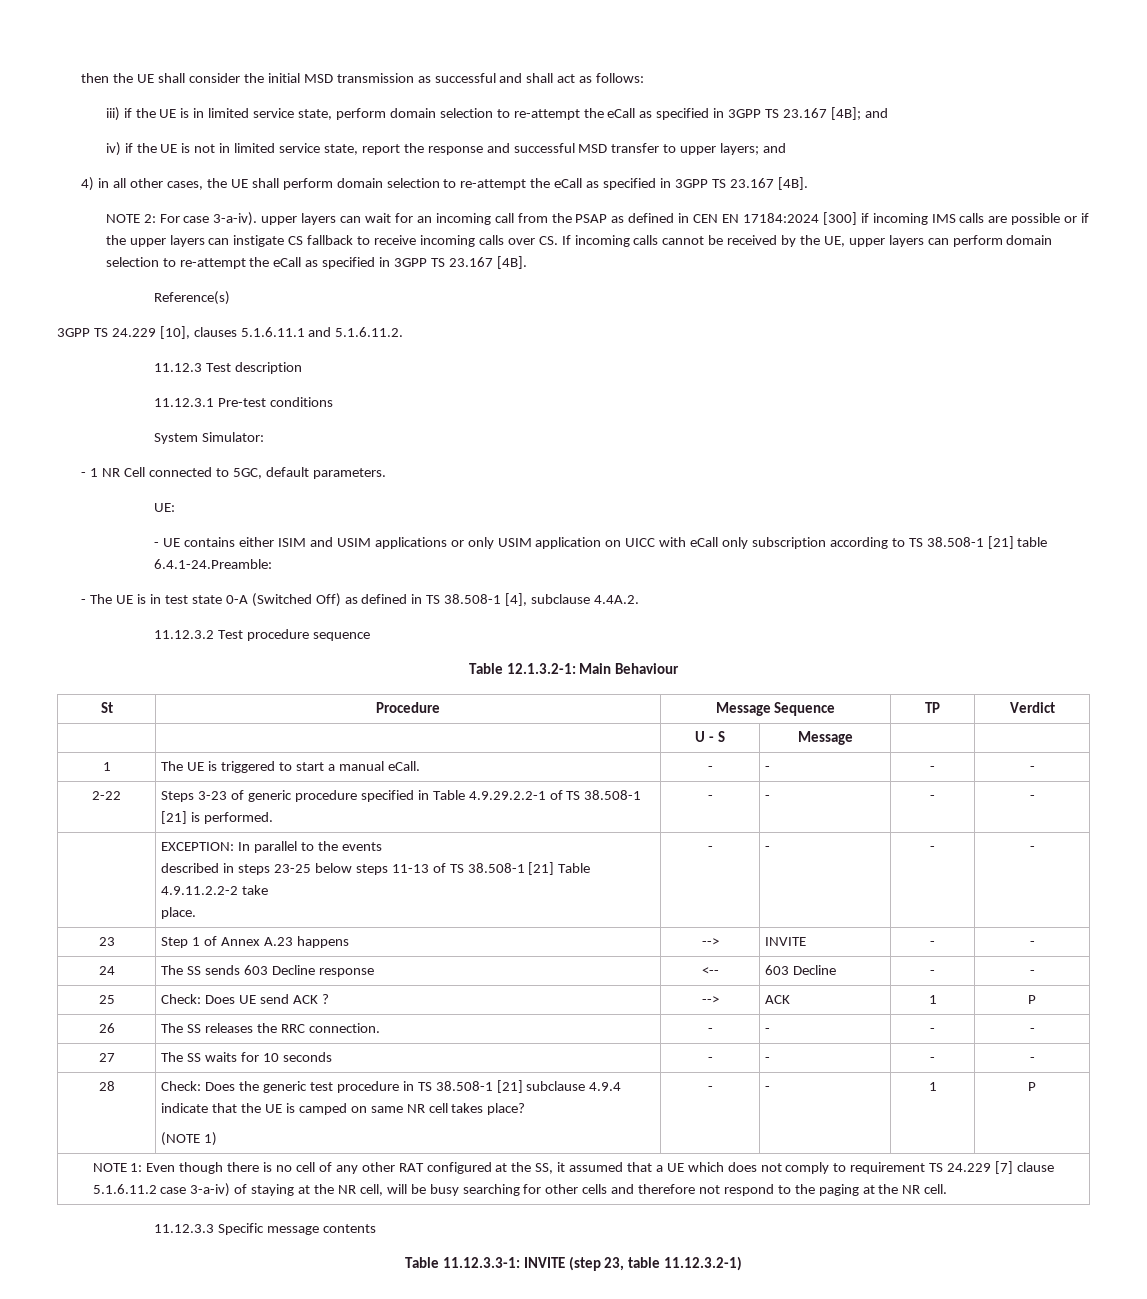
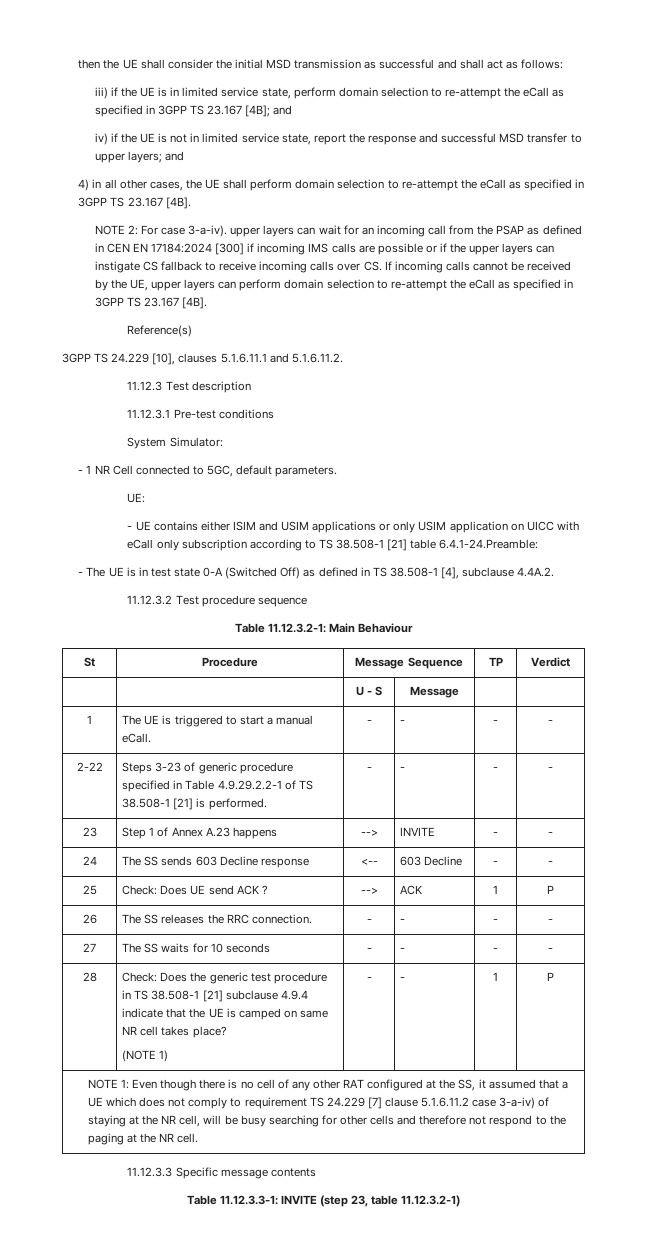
[506,663,576,674] 12.1.3.2-1: -> [267,623,326,633] 11.12.3.2-1:
[161,841,382,853] [161,862,591,875] [161,885,269,895] [161,907,197,919] [707,846,713,851] [765,846,771,851] [930,846,935,851] [1029,846,1035,851] // | EXCEPTION: In parallel to the events // described in steps 23-25 below steps 11-13 of TS 38.508-1 [21] Table 4.9.11.2.2-2 take // place. | - | - | - | - -> (553, 769) none

